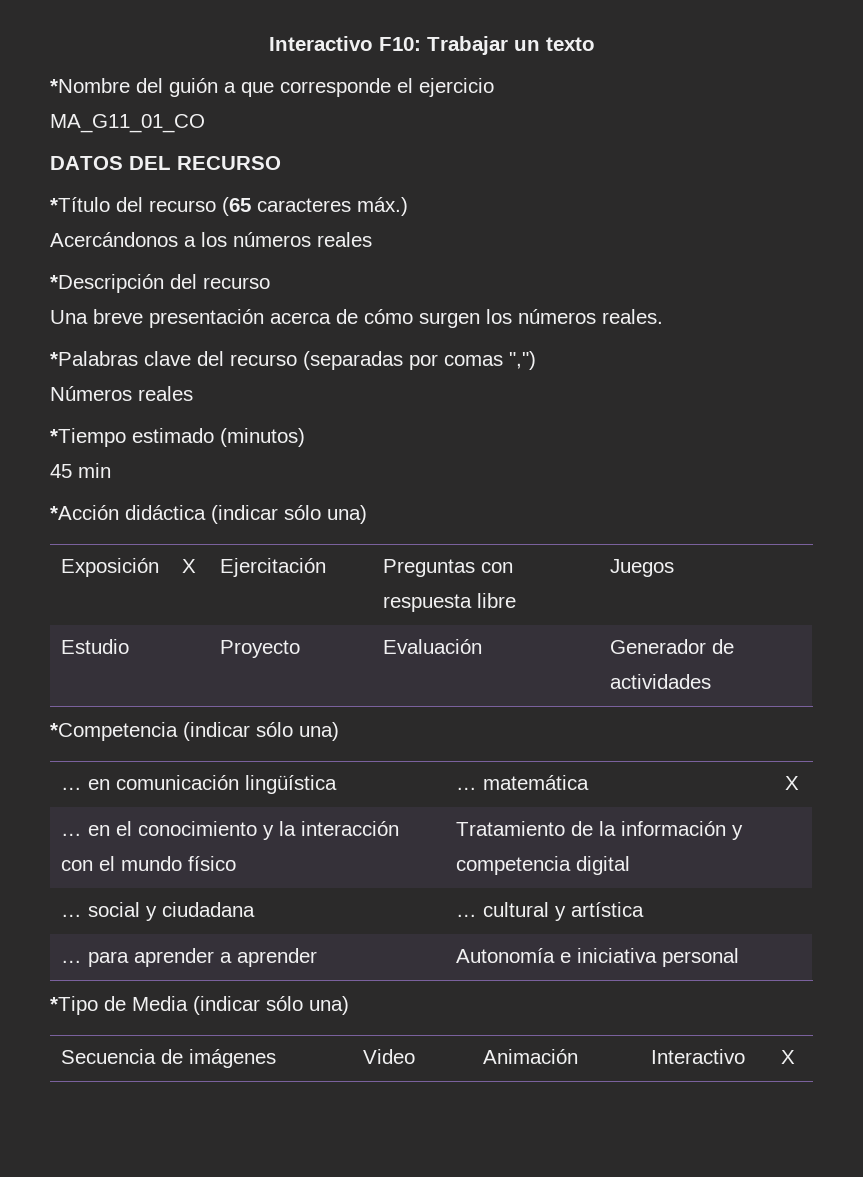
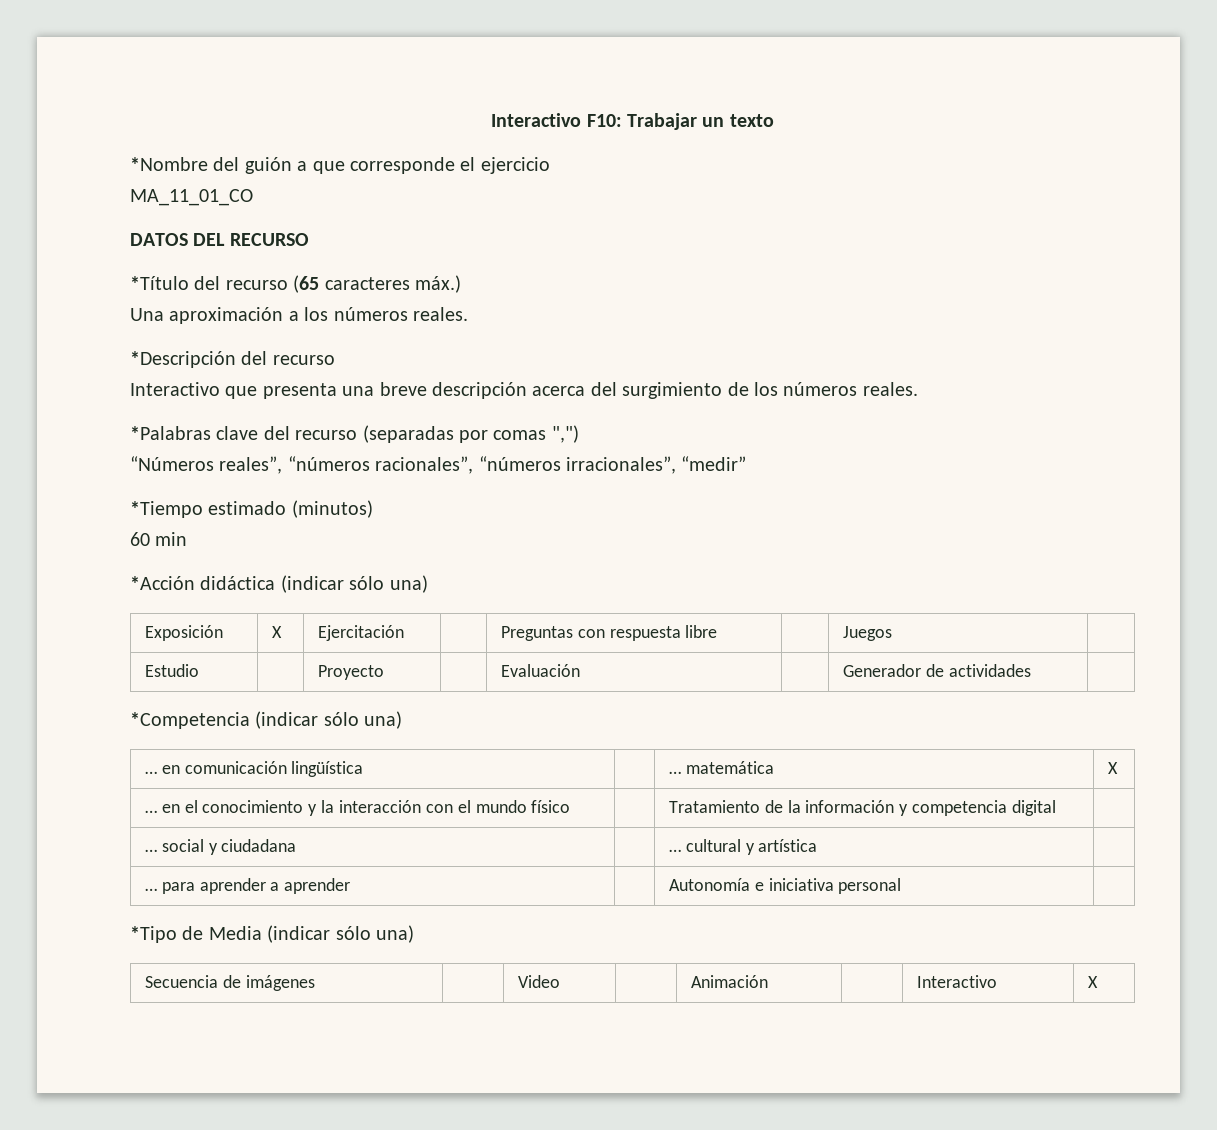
[50,114,205,133] MA_G11_01_CO -> [130,189,253,206] MA_11_01_CO
[50,232,178,247] Acercándonos -> [130,307,284,324] Una aproximación
[317,232,372,247] reales -> [413,307,468,321] reales.
[50,309,480,328] Una breve presentación acerca de cómo surgen -> [130,382,749,399] Interactivo que presenta una breve descripción acerca del surgimiento de
[50,386,193,401] Números reales -> [130,456,747,474] “Números reales”, “números racionales”, “números irracionales”, “medir”
[50,464,72,478] 45 -> [130,532,150,546] 60

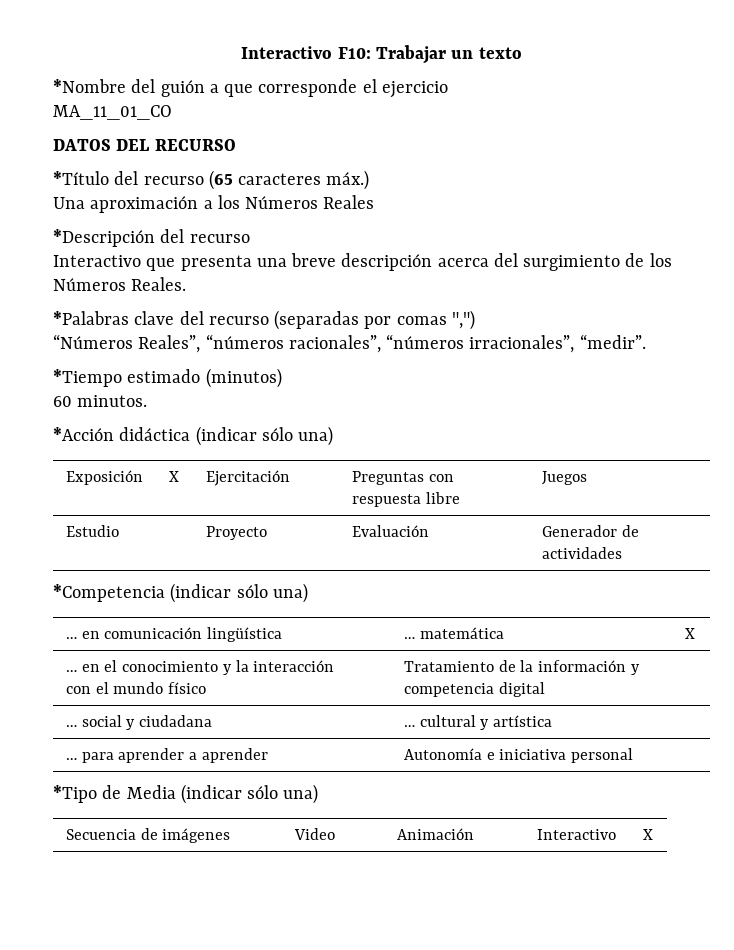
[333,307,468,321] números reales. -> [245,195,375,209] Números Reales
[783,382,918,396] números reales. -> [53,277,187,291] Números Reales.
[219,456,283,474] reales”, -> [138,335,201,353] Reales”,
[681,456,747,471] “medir” -> [579,334,646,349] “medir”.
[155,532,188,546] min -> [77,395,148,407] minutos.

